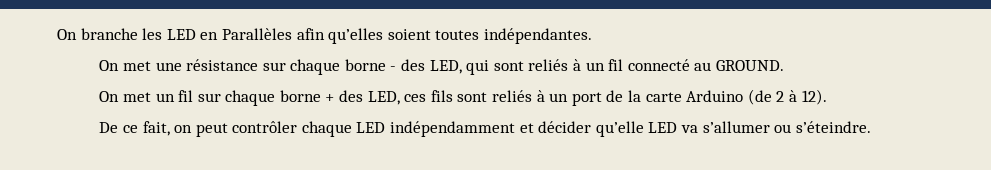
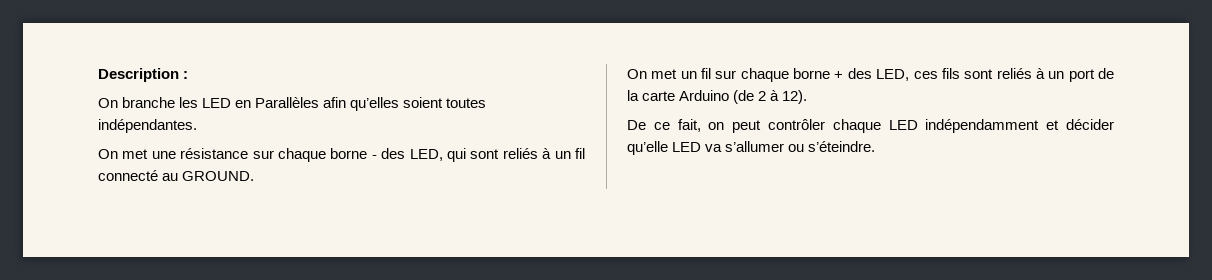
(57, 34) none -> [98,68,189,82] Description : //

